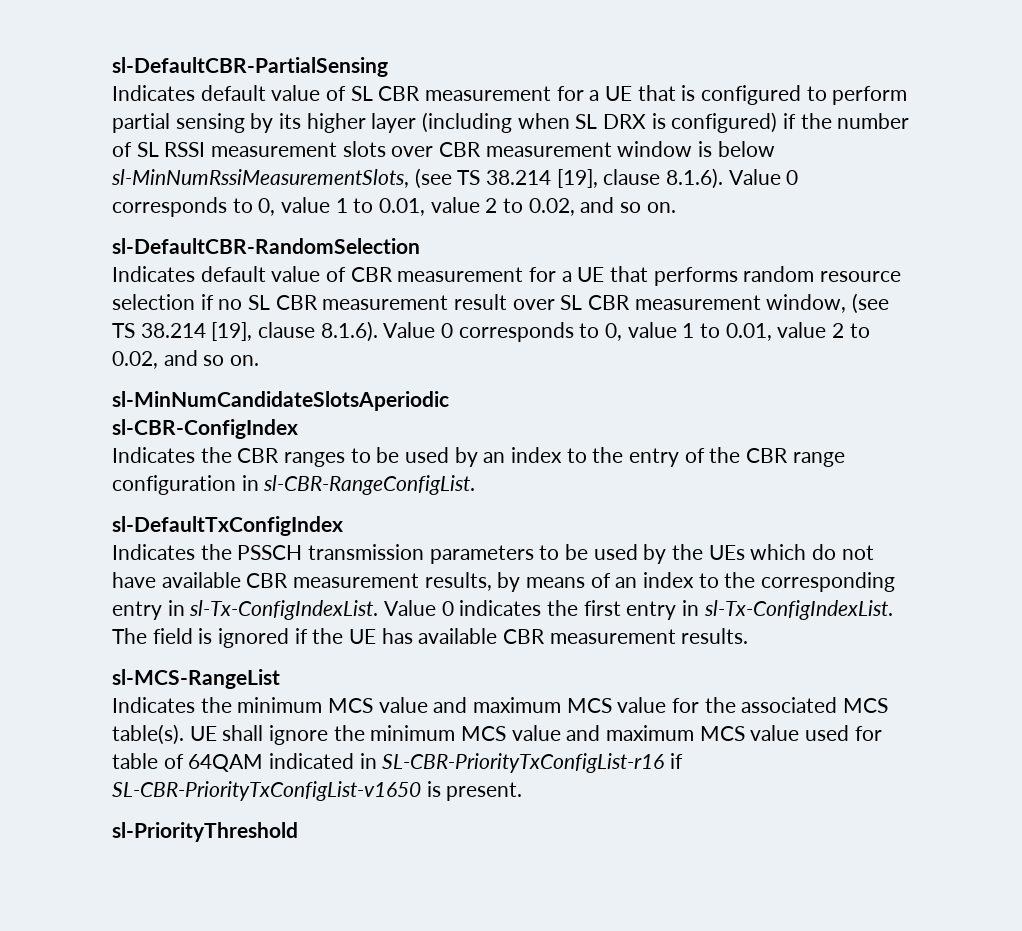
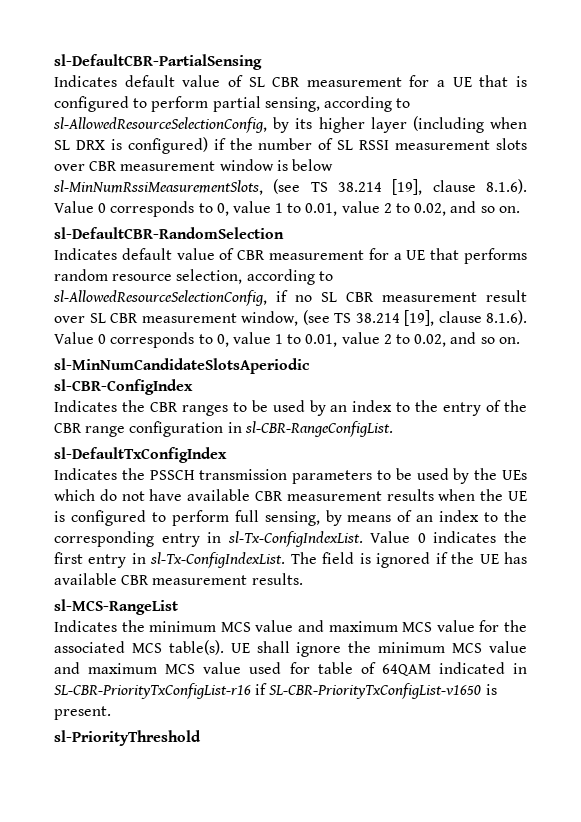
[175,113,245,133] sensing -> [264,96,411,112] [53,117,267,133] sensing, according to sl-AllowedResourceSelectionConfig,
[112,294,195,310] selection -> [176,269,333,285] [53,290,267,306] selection, according to sl-AllowedResourceSelectionConfig,
[424,572,492,591] results, -> [386,489,527,501] [54,510,320,526] results when the UE is configured to perform full sensing,

